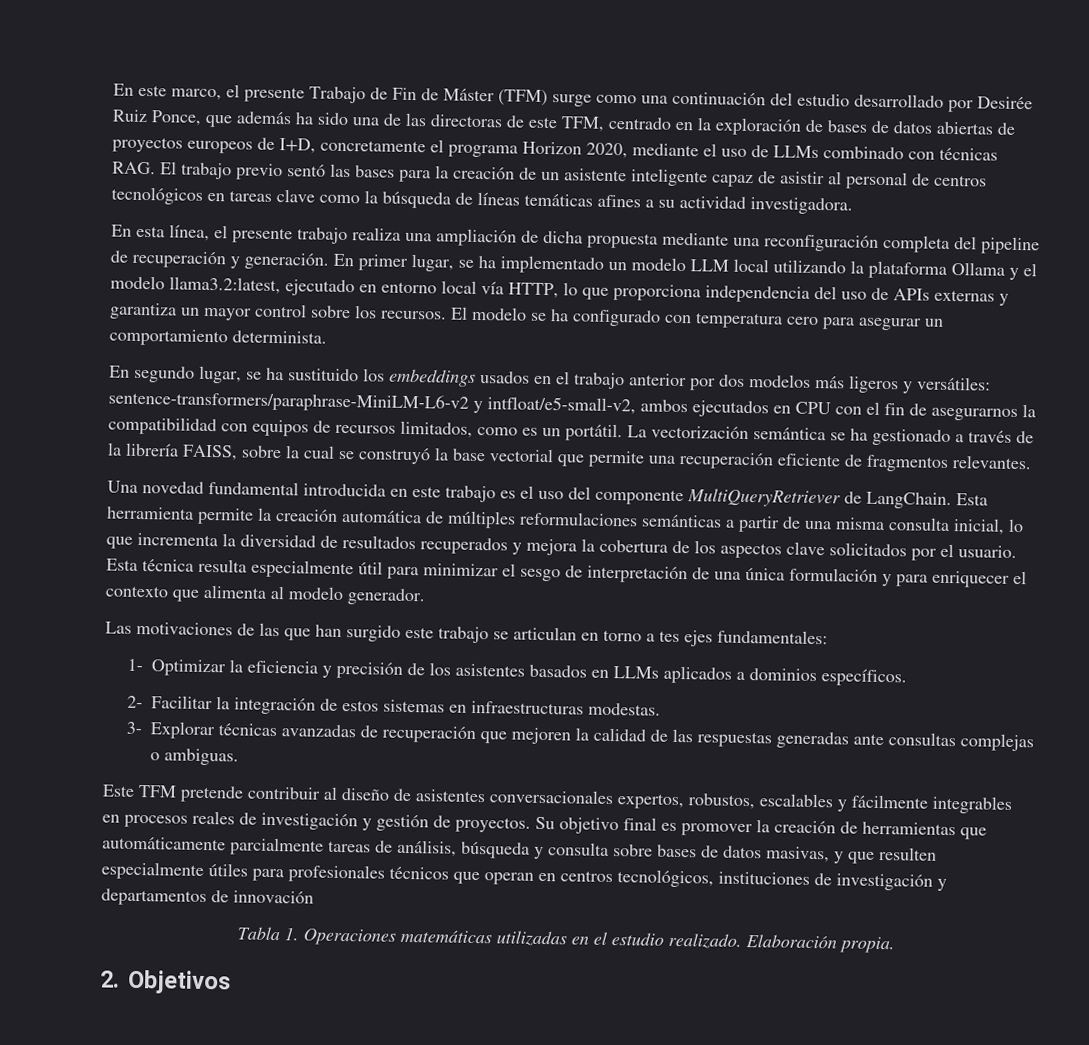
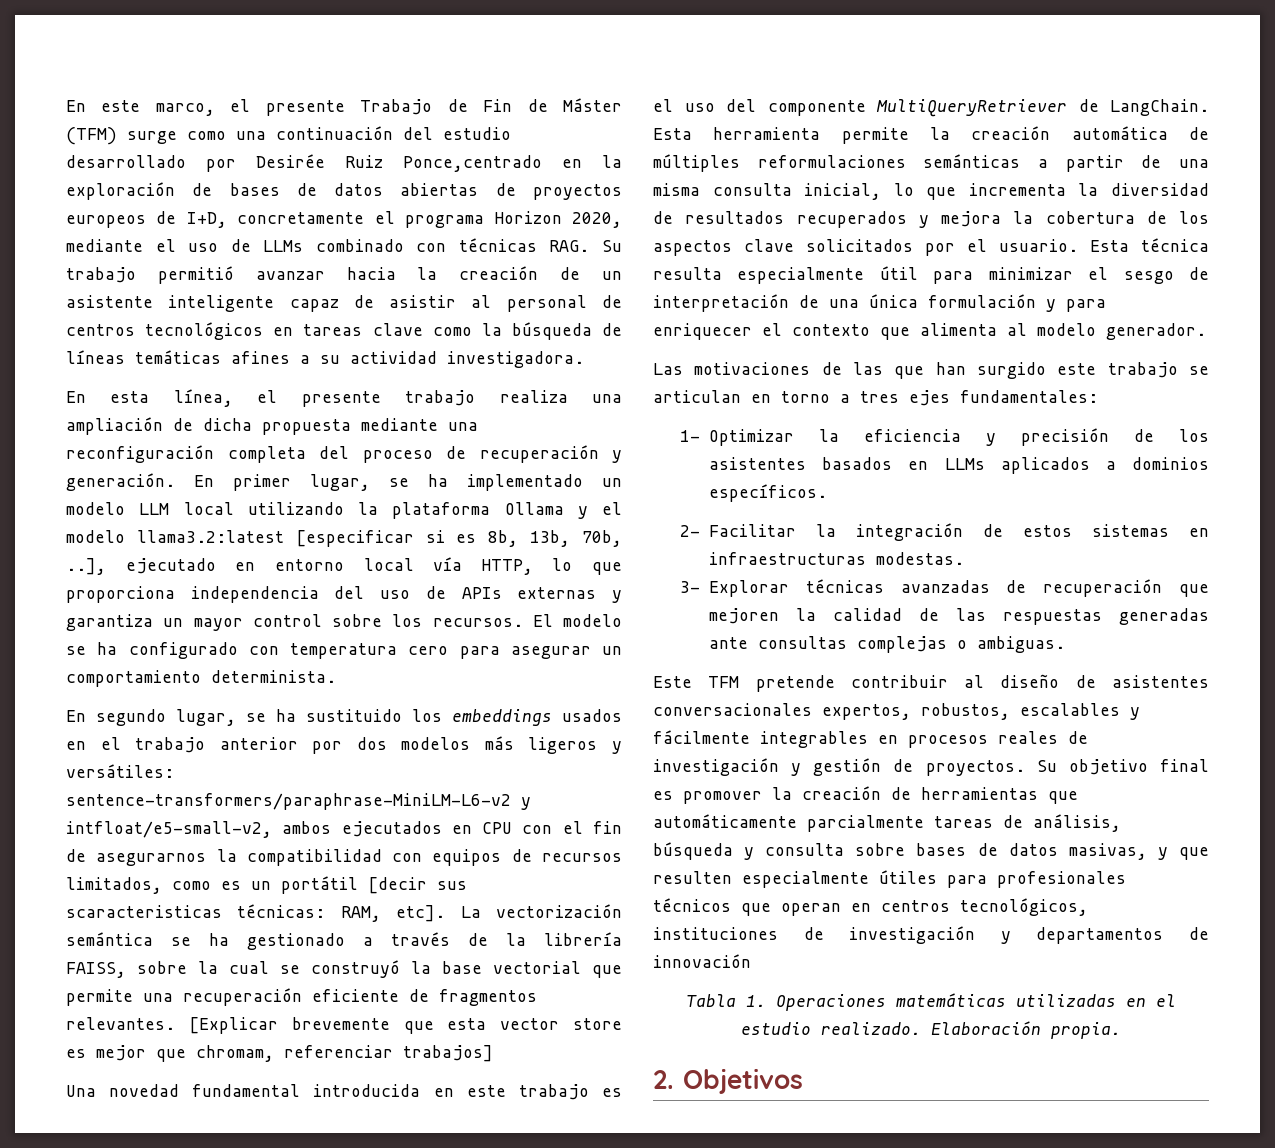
[151,110,672,132] Ponce, que además ha sido una de las directoras de este TFM, centrado -> [403,155,542,172] Ponce,centrado
[160,161,431,183] El trabajo previo sentó las bases para -> [601,240,622,252] [66,266,396,284] Su trabajo permitió avanzar hacia
[981,236,1040,255] pipeline -> [362,450,433,463] proceso
[169,276,281,295] llama3.2:latest, -> [136,530,622,547] [66,558,106,575] llama3.2:latest [especificar si es 8b, 13b, 70b, ..],
[565,423,623,442] portátil. -> [281,876,467,894] [66,904,446,922] portátil [decir sus scaracteristicas técnicas: RAM, etc].
(1032, 462) none -> [188,1017,622,1034] [66,1045,493,1062] [Explicar brevemente que esta vector store es mejor que chromam, referenciar trabajos]
[659,630,680,643] tes -> [860,391,899,403] tres

